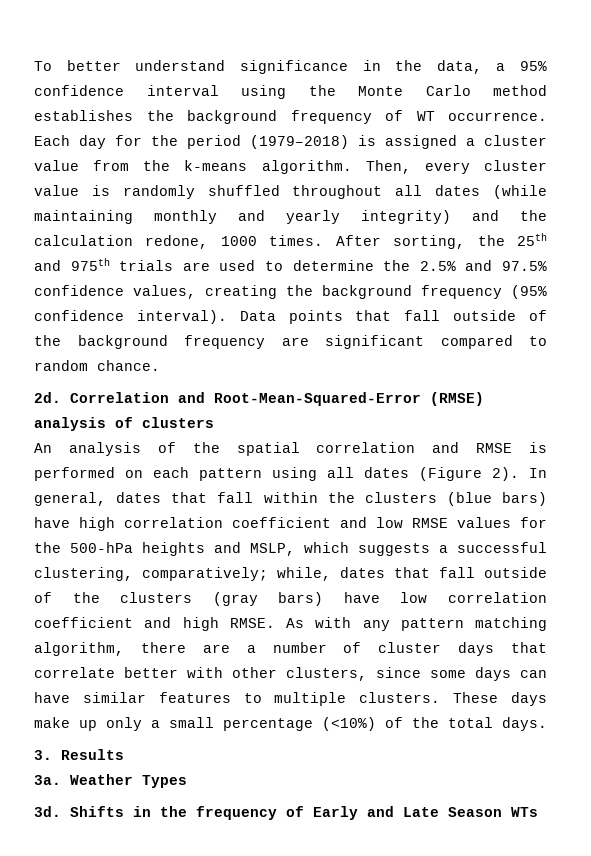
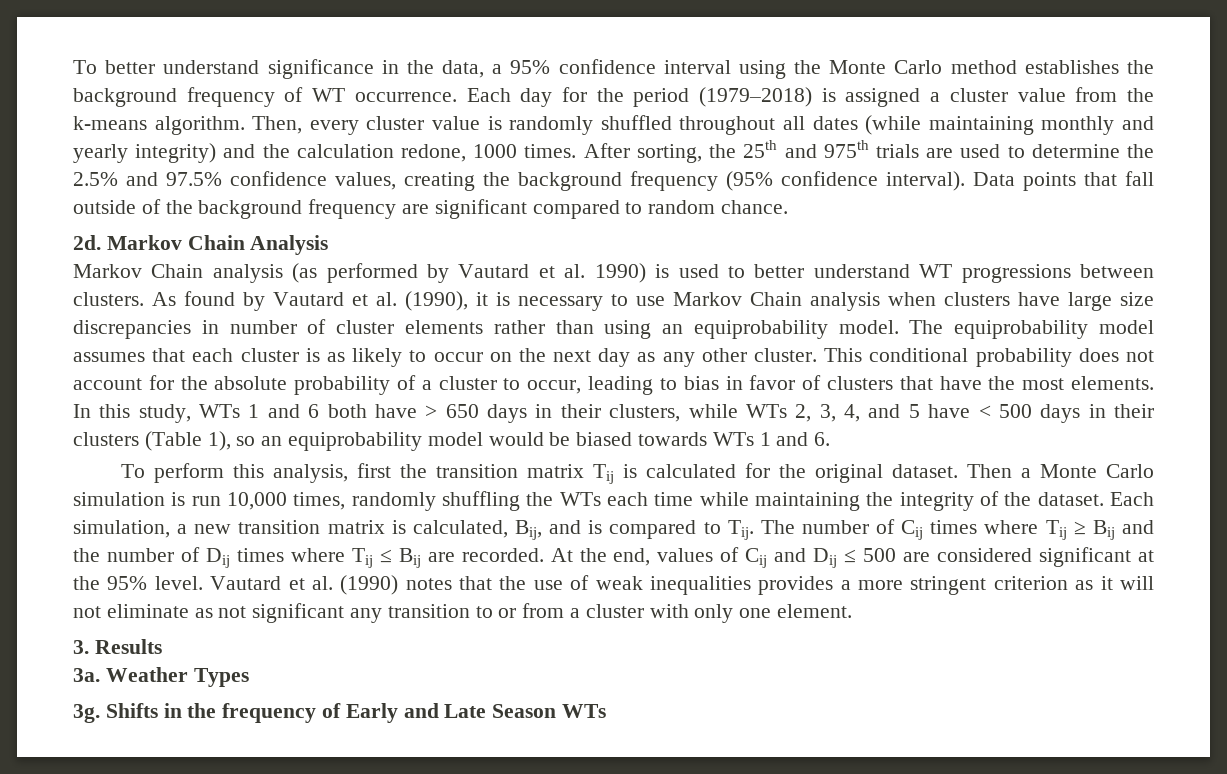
[70,392,484,406] [34,417,214,431] [34,442,547,456] [34,467,547,481] [34,492,547,506] [34,517,547,531] [34,542,547,556] [34,567,547,581] [34,592,547,606] [34,617,547,631] [34,642,547,656] [34,667,547,681] [34,692,547,706] [34,717,547,731] Correlation and Root-Mean-Squared-Error (RMSE) analysis of clusters // An analysis of the spatial correlation and RMSE is performed on each pattern using all dates (Figure 2). In general, dates that fall within the clusters (blue bars) have high correlation coefficient and low RMSE values for the 500-hPa heights and MSLP, which suggests a successful clustering, comparatively; while, dates that fall outside of the clusters (gray bars) have low correlation coefficient and high RMSE. As with any pattern matching algorithm, there are a number of cluster days that correlate better with other clusters, since some days can have similar features to multiple clusters. These days make up only a small percentage (<10%) of the total days. -> [106,235,329,255] [73,263,1154,283] [73,291,1154,311] [73,319,1155,339] [73,348,1154,367] [73,375,1155,395] [73,404,1154,423] [73,431,831,451] [121,463,1154,484] [73,491,1155,511] [73,519,1154,540] [73,547,1155,568] [73,575,1155,595] [73,603,853,623] Markov Chain Analysis // Markov Chain analysis (as performed by Vautard et al. 1990) is used to better understand WT progressions between clusters. As found by Vautard et al. (1990), it is necessary to use Markov Chain analysis when clusters have large size discrepancies in number of cluster elements rather than using an equiprobability model. The equiprobability model assumes that each cluster is as likely to occur on the next day as any other cluster. This conditional probability does not account for the absolute probability of a cluster to occur, leading to bias in favor of clusters that have the most elements. In this study, WTs 1 and 6 both have > 650 days in their clusters, while WTs 2, 3, 4, and 5 have < 500 days in their clusters (Table 1), so an equiprobability model would be biased towards WTs 1 and 6. // To perform this analysis, first the transition matrix Tij is calculated for the original dataset. Then a Monte Carlo simulation is run 10,000 times, randomly shuffling the WTs each time while maintaining the integrity of the dataset. Each simulation, a new transition matrix is calculated, Bij, and is compared to Tij. The number of Cij times where Tij ≥ Bij and the number of Dij times where Tij ≤ Bij are recorded. At the end, values of Cij and Dij ≤ 500 are considered significant at the 95% level. Vautard et al. (1990) notes that the use of weak inequalities provides a more stringent criterion as it will not eliminate as not significant any transition to or from a cluster with only one element.
[34,806,61,817] 3d. -> [73,704,100,723] 3g.

